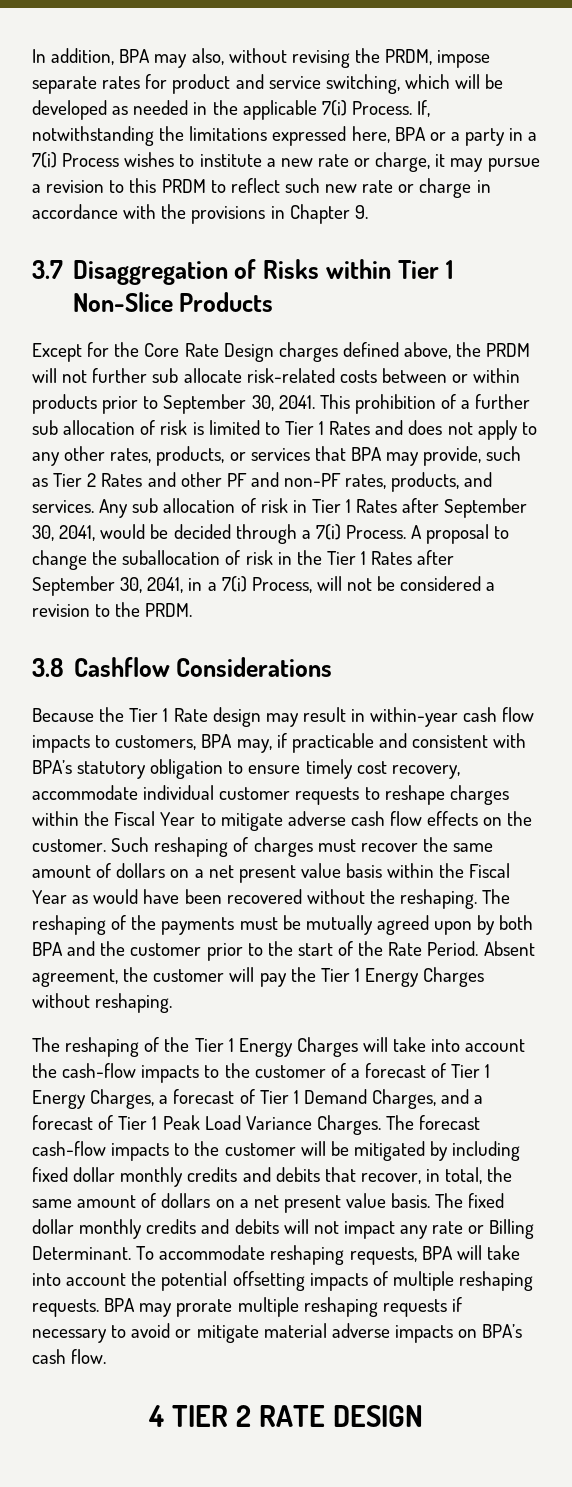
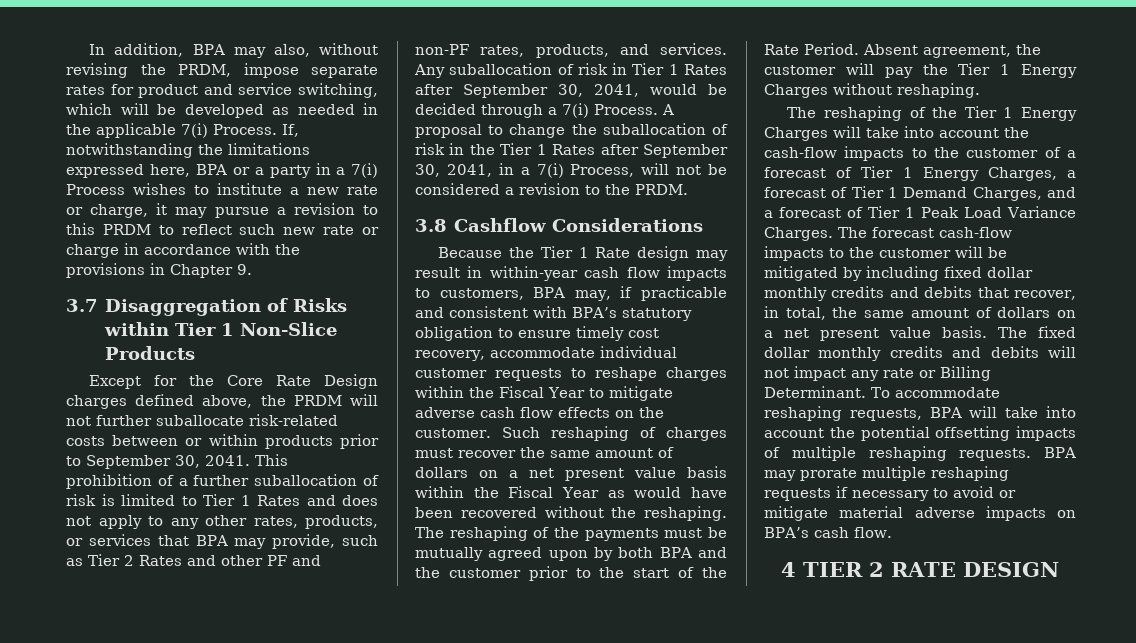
[152,368,242,383] sub allocate -> [156,415,244,426] suballocate
[32,420,136,435] sub allocation -> [254,474,358,486] suballocation
[132,498,236,513] sub allocation -> [449,63,553,75] suballocation

